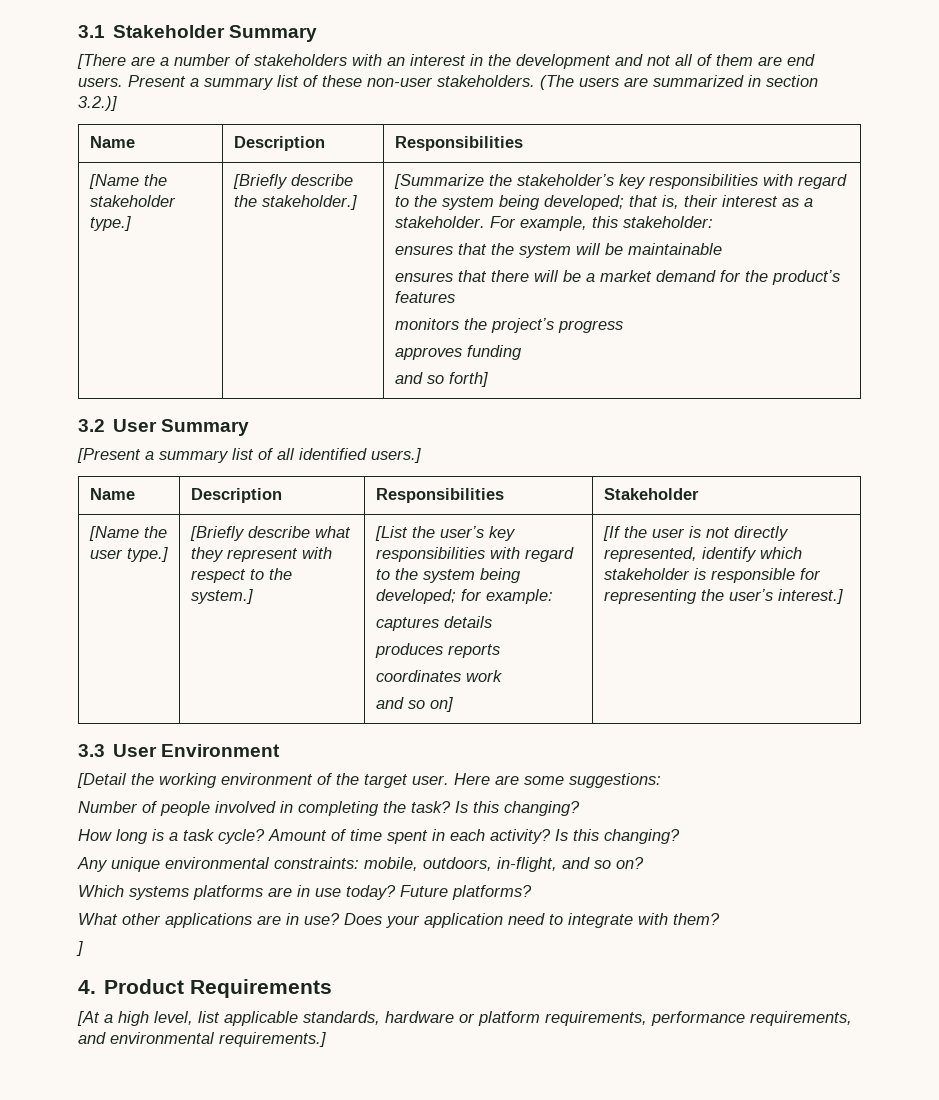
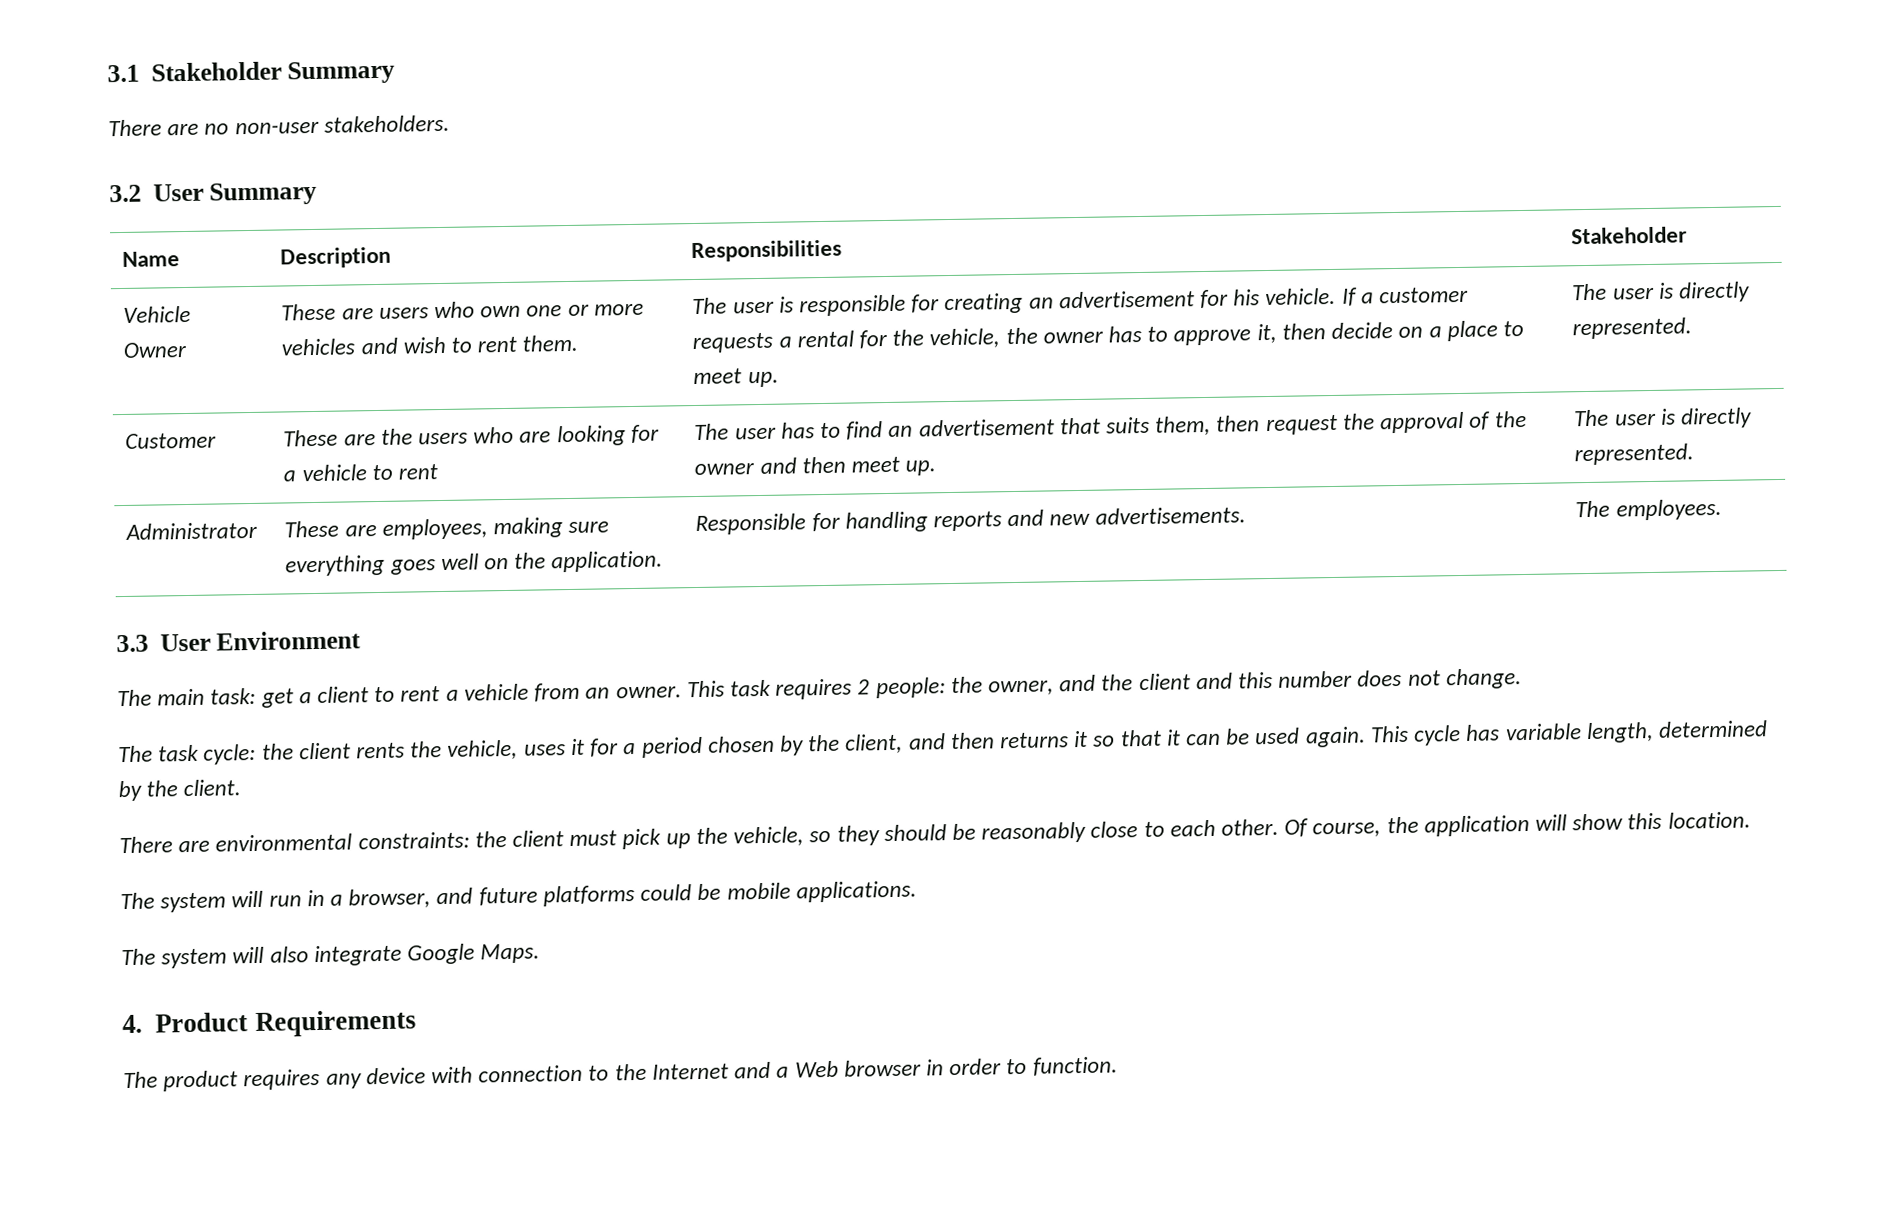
[77,54,815,69] [78,75,818,90] [78,96,117,111] [89,136,135,148] [233,136,325,151] [394,136,523,151] [88,174,167,189] [89,195,176,207] [89,216,131,231] [232,174,353,189] [233,195,357,210] [393,174,847,189] [394,195,813,210] [394,216,713,231] [394,243,722,258] [394,270,840,285] [394,291,455,303] [394,318,623,333] [394,345,522,360] [394,372,488,387] [78,419,250,436] [77,448,421,463] [89,488,135,500] [190,488,282,503] [375,488,504,503] [603,488,699,500] [88,526,167,541] [89,547,168,562] [189,526,351,541] [190,547,332,562] [190,568,292,583] [190,589,253,604] [374,526,516,541] [375,547,574,562] [375,568,521,583] [375,589,553,604] [375,616,492,631] [374,643,500,658] [375,670,502,682] [375,697,453,712] [602,526,789,541] [603,547,802,562] [603,568,821,583] [603,589,843,604] [78,744,281,757] [77,773,661,788] [78,801,580,816] [78,829,680,844] [77,857,644,872] [78,885,532,900] [78,913,720,928] [76,941,83,956] [78,979,333,998] [77,1011,852,1026] [78,1032,326,1047] [There are a number of stakeholders with an interest in the development and not all of them are end users. Present a summary list of these non-user stakeholders. (The users are summarized in section 3.2.)] // Name | Description | Responsibilities // [Name the stakeholder type.] | [Briefly describe the stakeholder.] | [Summarize the stakeholder’s key responsibilities with regard to the system being developed; that is, their interest as a stakeholder. For example, this stakeholder: // ensures that the system will be maintainable // ensures that there will be a market demand for the product’s features // monitors the project’s progress // approves funding // and so forth] // 3.2 User Summary // [Present a summary list of all identified users.] // Name | Description | Responsibilities | Stakeholder // [Name the user type.] | [Briefly describe what they represent with respect to the system.] | [List the user’s key responsibilities with regard to the system being developed; for example: // captures details // produces reports // coordinates work // and so on] | [If the user is not directly represented, identify which stakeholder is responsible for representing the user’s interest.] // 3.3 User Environment // [Detail the working environment of the target user. Here are some suggestions: // Number of people involved in completing the task? Is this changing? // How long is a task cycle? Amount of time spent in each activity? Is this changing? // Any unique environmental constraints: mobile, outdoors, in-flight, and so on? // Which systems platforms are in use today? Future platforms? // What other applications are in use? Does your application need to integrate with them? // ] // 4. Product Requirements // [At a high level, list applicable standards, hardware or platform requirements, performance requirements, and environmental requirements.] -> [108,114,450,137] [109,181,318,206] [122,251,181,267] [280,246,392,269] [691,239,843,263] [1571,226,1688,245] [123,305,192,323] [123,341,188,358] [281,301,644,321] [281,334,579,356] [692,286,1470,317] [692,320,1524,354] [693,368,779,388] [1572,281,1750,303] [1572,317,1693,340] [125,432,218,449] [283,424,660,447] [283,464,438,482] [694,410,1527,441] [694,456,937,476] [1573,407,1752,429] [1574,443,1695,466] [125,521,259,540] [284,517,610,540] [285,550,664,577] [695,506,1246,536] [1575,498,1722,521] [116,630,362,653] [117,668,1522,708] [118,720,1768,765] [118,779,242,802] [119,811,1751,854] [120,880,917,913] [121,943,541,969] [122,1009,416,1037] [123,1056,1118,1092] There are no non-user stakeholders. // 3.2 User Summary // Name | Description | Responsibilities | Stakeholder // Vehicle Owner | These are users who own one or more vehicles and wish to rent them. | The user is responsible for creating an advertisement for his vehicle. If a customer requests a rental for the vehicle, the owner has to approve it, then decide on a place to meet up. | The user is directly represented. // Customer | These are the users who are looking for a vehicle to rent | The user has to find an advertisement that suits them, then request the approval of the owner and then meet up. | The user is directly represented. // Administrator | These are employees, making sure everything goes well on the application. | Responsible for handling reports and new advertisements. | The employees. // 3.3 User Environment // The main task: get a client to rent a vehicle from an owner. This task requires 2 people: the owner, and the client and this number does not change. // The task cycle: the client rents the vehicle, uses it for a period chosen by the client, and then returns it so that it can be used again. This cycle has variable length, determined by the client. // There are environmental constraints: the client must pick up the vehicle, so they should be reasonably close to each other. Of course, the application will show this location. // The system will run in a browser, and future platforms could be mobile applications. // The system will also integrate Google Maps. // 4. Product Requirements // The product requires any device with connection to the Internet and a Web browser in order to function.

